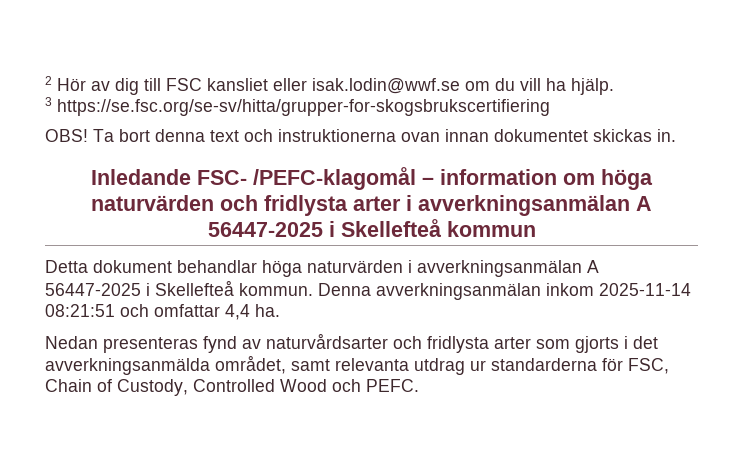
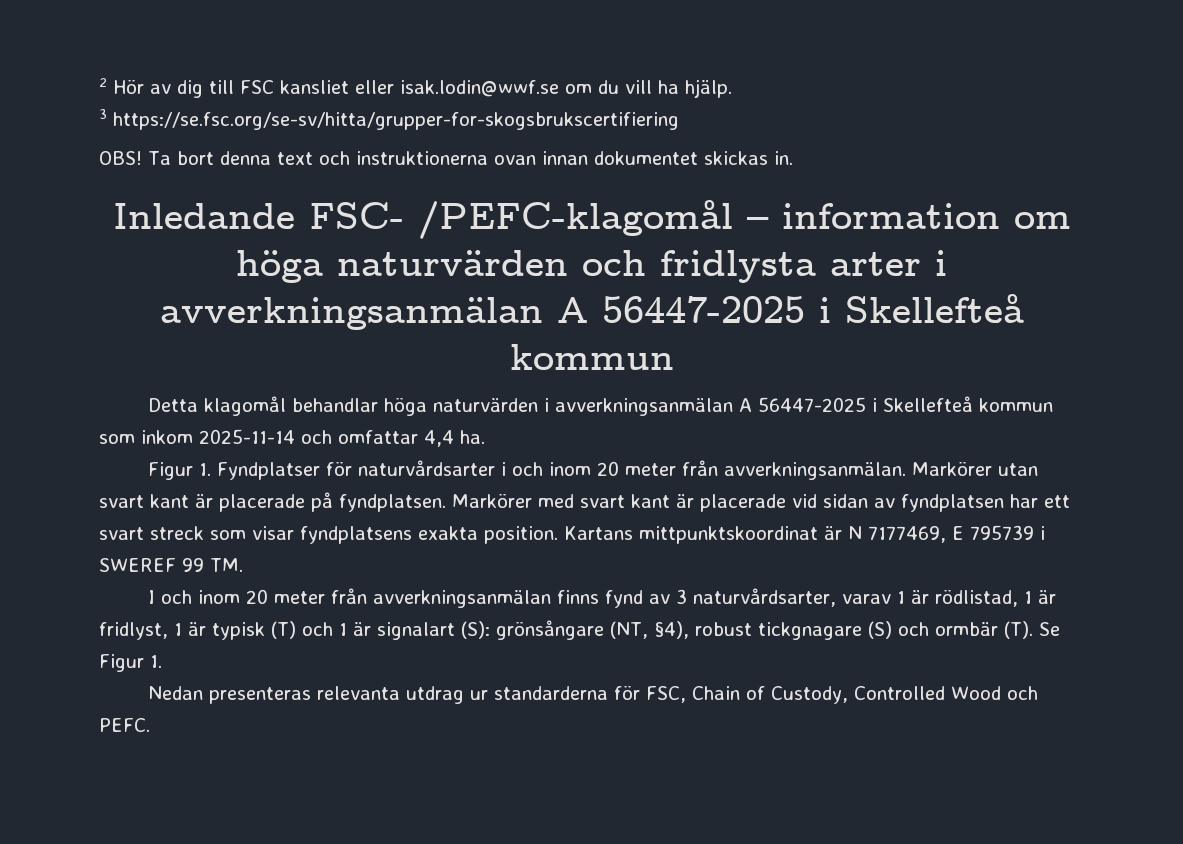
[93,260,172,273] dokument -> [204,396,287,416] klagomål
[239,283,541,300] kommun. Denna avverkningsanmälan -> [979,398,1054,412] [99,434,135,444] kommun som
[45,304,115,317] 08:21:51 -> (295, 436) none
[45,333,658,353] [45,355,330,375] Nedan presenteras fynd av naturvårdsarter och fridlysta arter som gjorts i det avverkningsanmälda området, samt -> [148,460,1039,480] [99,492,1070,512] [99,525,1045,544] [99,558,243,572] [148,588,1057,608] [99,620,1060,640] [99,654,162,672] [148,686,312,704] Figur 1. Fyndplatser för naturvårdsarter i och inom 20 meter från avverkningsanmälan. Markörer utan svart kant är placerade på fyndplatsen. Markörer med svart kant är placerade vid sidan av fyndplatsen har ett svart streck som visar fyndplatsens exakta position. Kartans mittpunktskoordinat är N 7177469, E 795739 i SWEREF 99 TM. // I och inom 20 meter från avverkningsanmälan finns fynd av 3 naturvårdsarter, varav 1 är rödlistad, 1 är fridlyst, 1 är typisk (T) och 1 är signalart (S): grönsångare (NT, §4), robust tickgnagare (S) och ormbär (T). Se Figur 1. // Nedan presenteras

